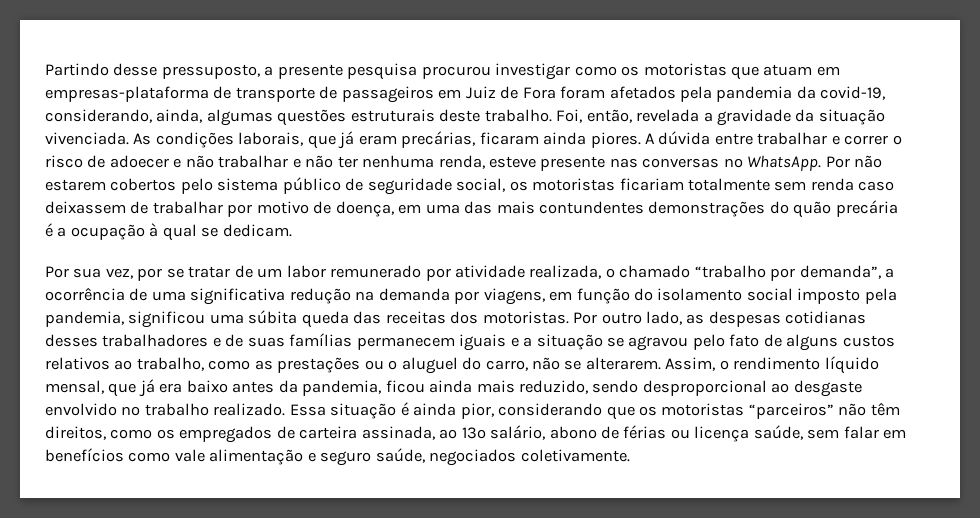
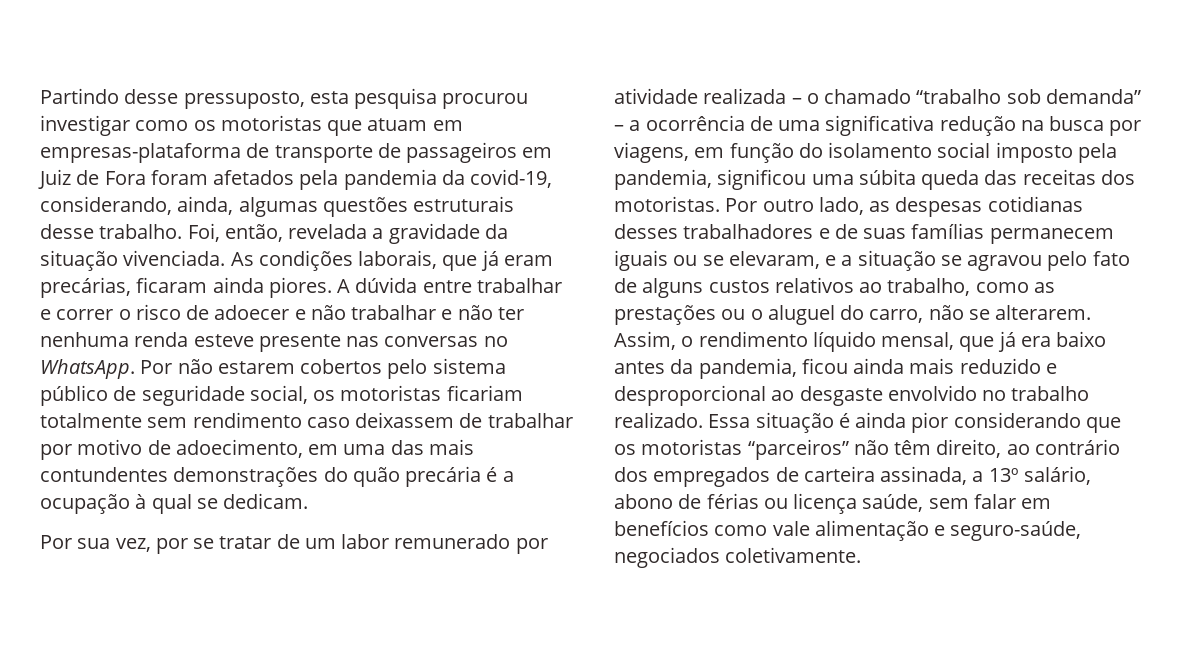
[264,64,343,79] a presente -> [309,91,349,104] esta
[439,109,481,122] deste -> [40,224,94,239] desse
[438,155,485,169] renda, -> [134,332,189,347] renda
[810,178,854,191] renda -> [192,412,302,428] rendimento
[335,201,394,217] doença, -> [175,439,303,458] adoecimento,
[529,265,602,279] realizada, -> [703,88,802,104] realizada –
[770,265,881,281] por demanda”, -> [1006,89,1141,104] [614,125,624,131] sob demanda” –
[378,288,450,301] demanda -> [1049,116,1105,131] busca
(507, 342) none -> [673,251,820,269] ou se elevaram,
[519,380,639,394] reduzido, sendo -> [959,358,1057,374] reduzido e
[460,403,494,419] pior, -> [911,412,949,433] pior
[45,426,175,440] direitos, como os -> [936,439,1120,458] [614,467,648,482] direito, ao contrário dos
[439,429,458,439] ao -> [972,471,984,482] a
[320,448,425,466] seguro saúde, -> [950,521,1082,541] seguro-saúde,

